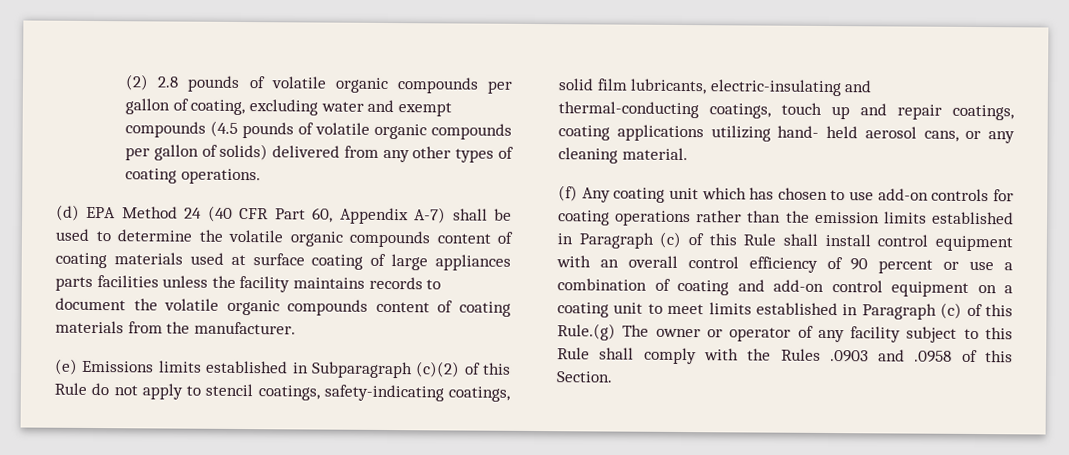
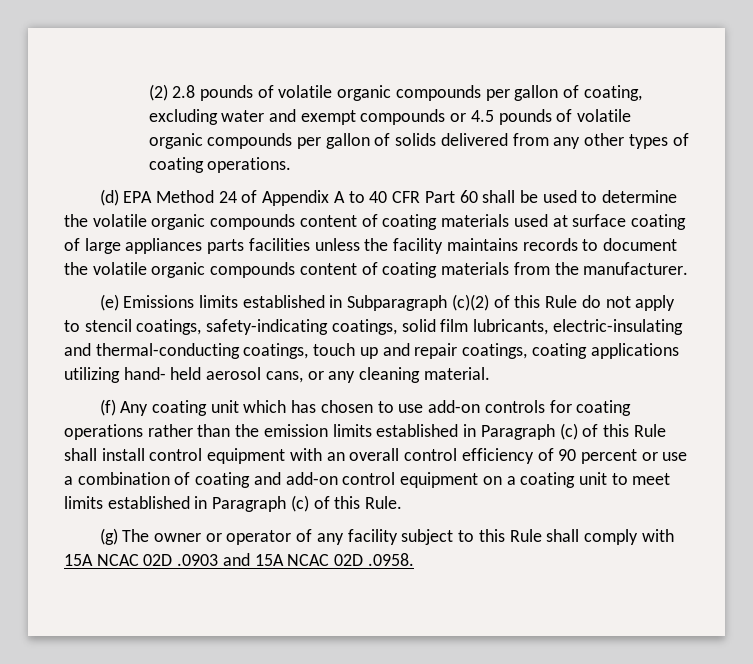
[210,120,512,140] [125,143,269,161] (4.5 pounds of volatile organic compounds per gallon of solids) -> [450,109,632,125] [148,133,437,149] or 4.5 pounds of volatile organic compounds per gallon of solids
[207,205,447,225] (40 CFR Part 60, Appendix A-7) -> [241,190,478,206] of Appendix A to 40 CFR Part 60
[557,323,616,341] Rule.(g) -> [365,496,403,509] [99,528,118,545] Rule. // (g)
[747,348,1013,363] [556,371,613,383] the Rules .0903 and .0958 of this Section. -> [64,553,414,566] 15A NCAC 02D .0903 and 15A NCAC 02D .0958.

